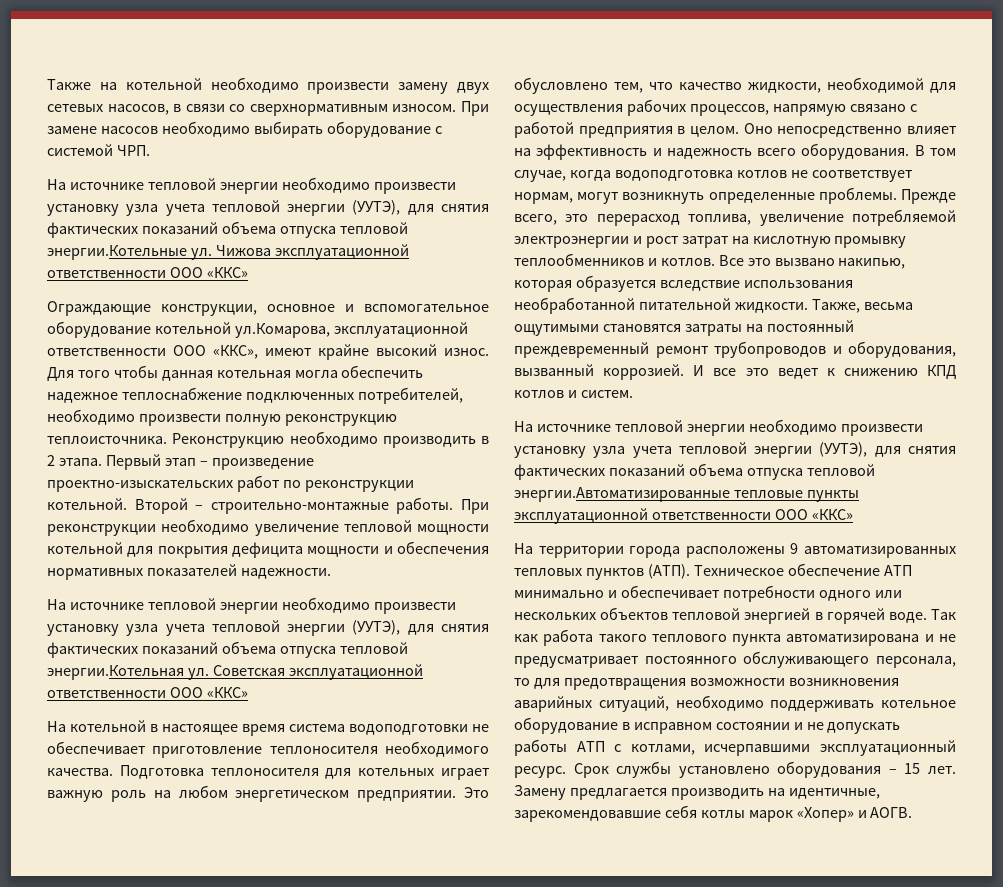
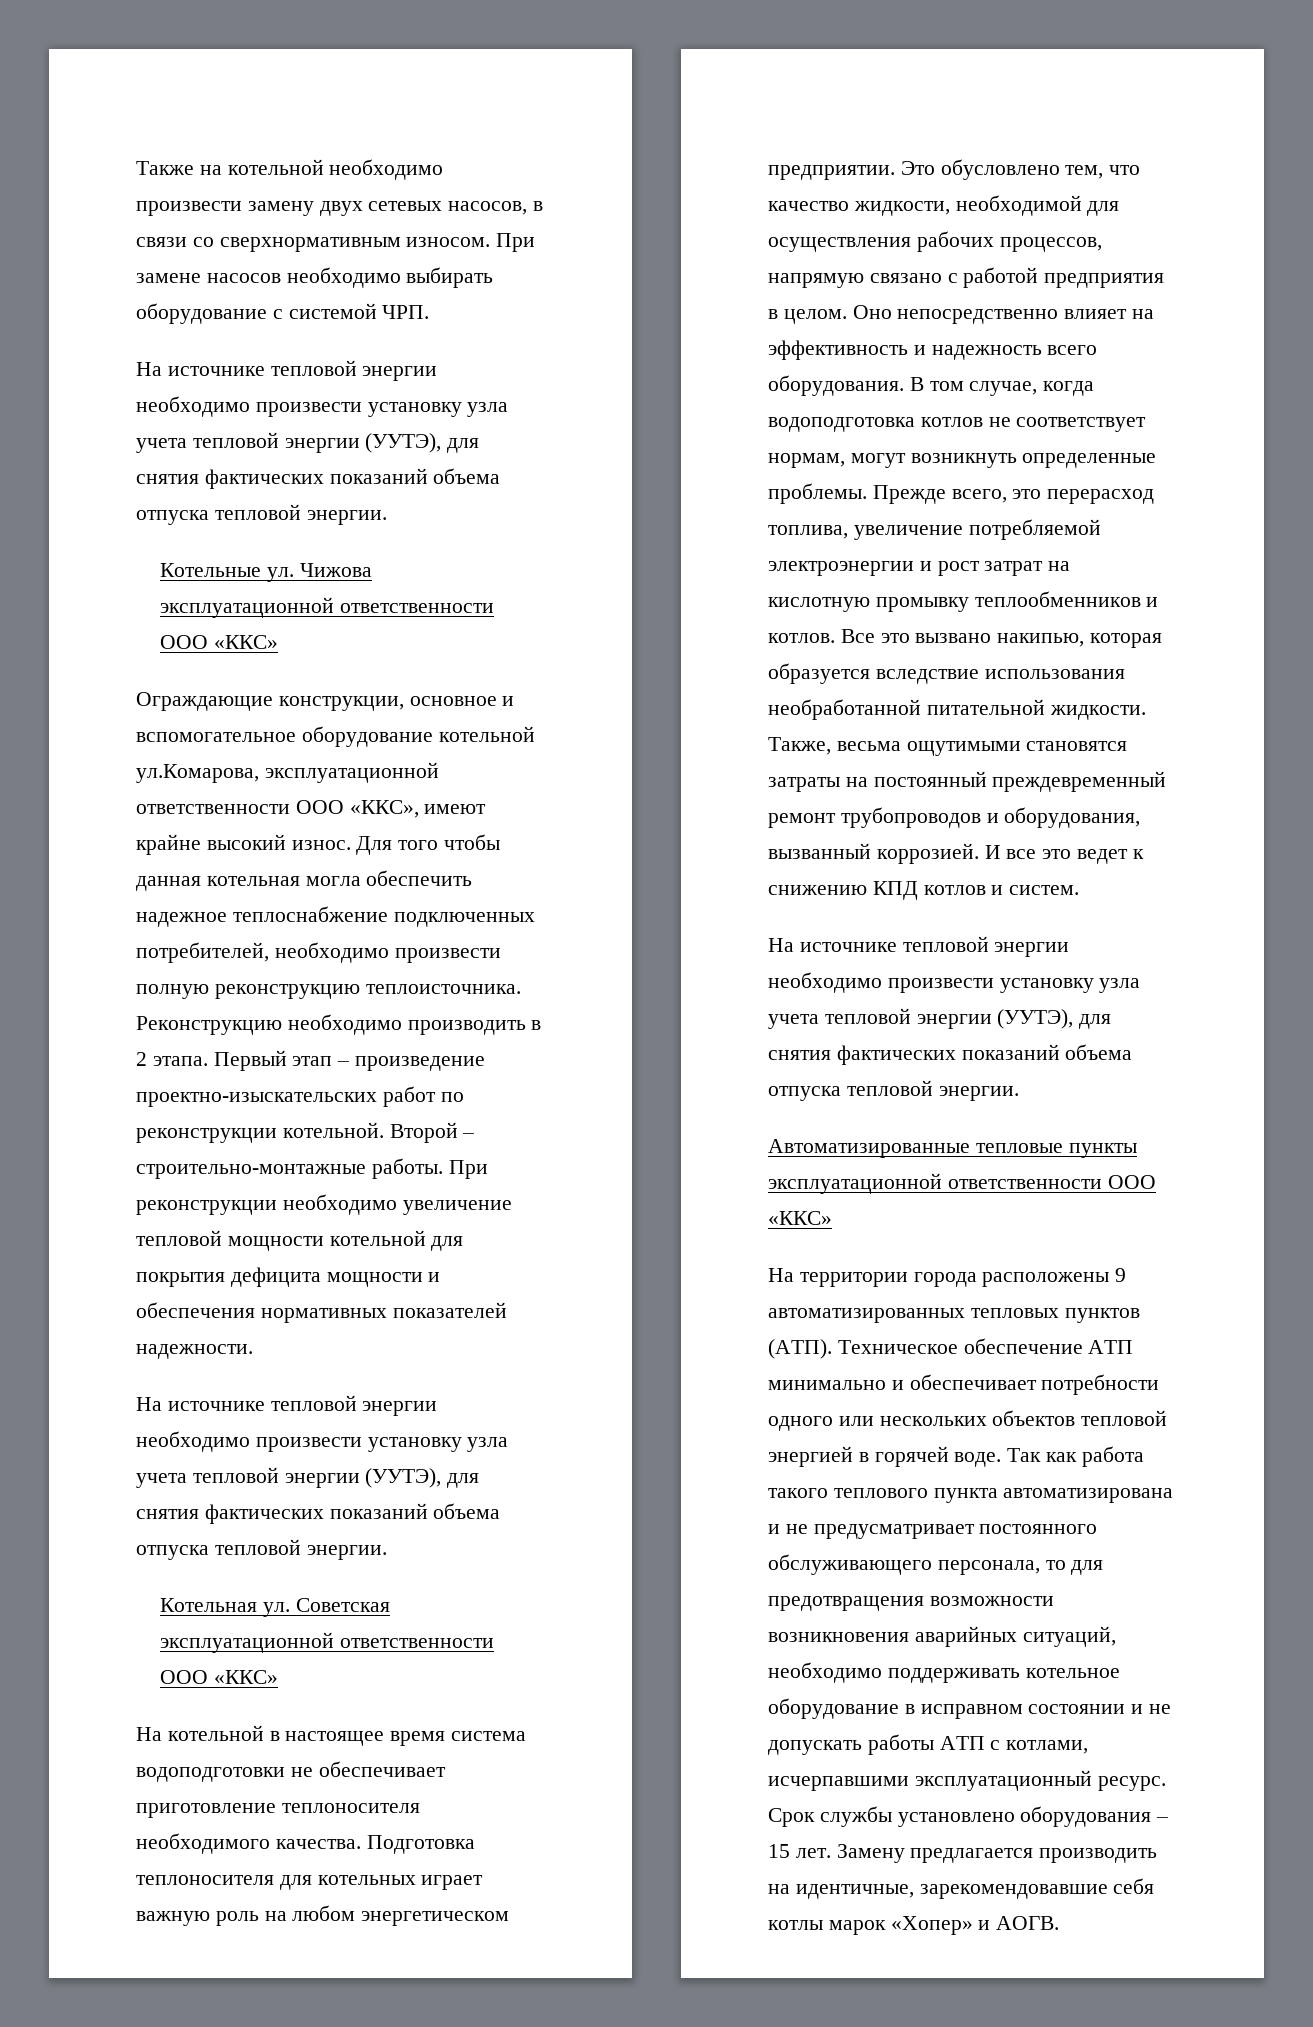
[47,245,187,260] энергии.Котельные -> [306,510,387,525] [160,563,262,577] энергии. // Котельные
[47,665,184,680] энергии.Котельная -> [306,1545,387,1560] [160,1598,258,1612] энергии. // Котельная
[514,487,730,502] энергии.Автоматизированные -> [938,1086,1019,1101] [768,1139,970,1158] энергии. // Автоматизированные

